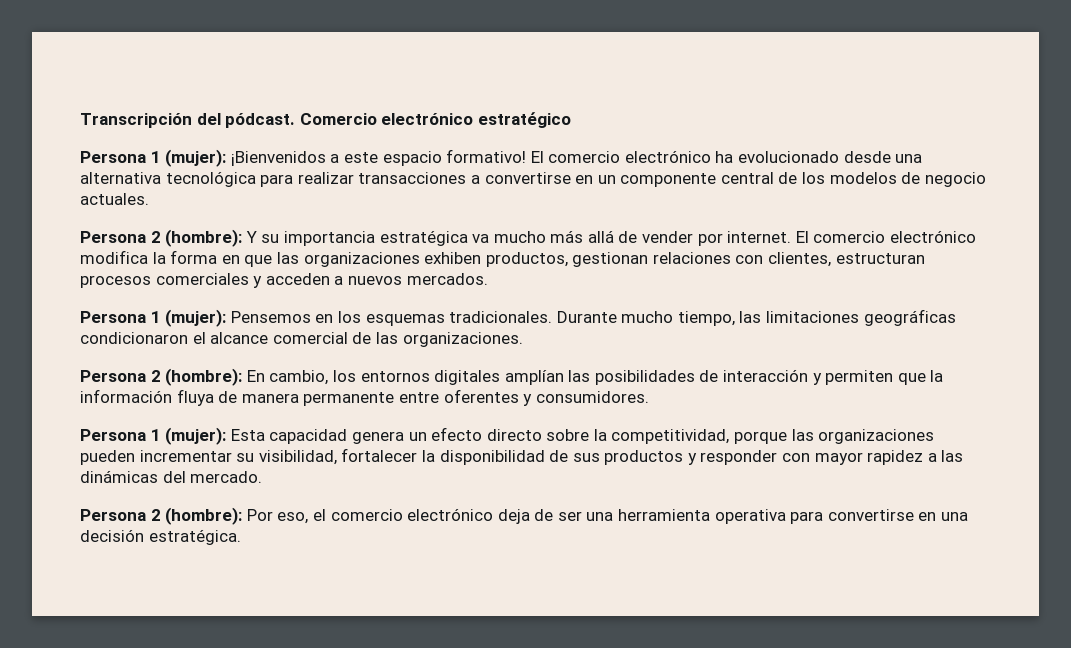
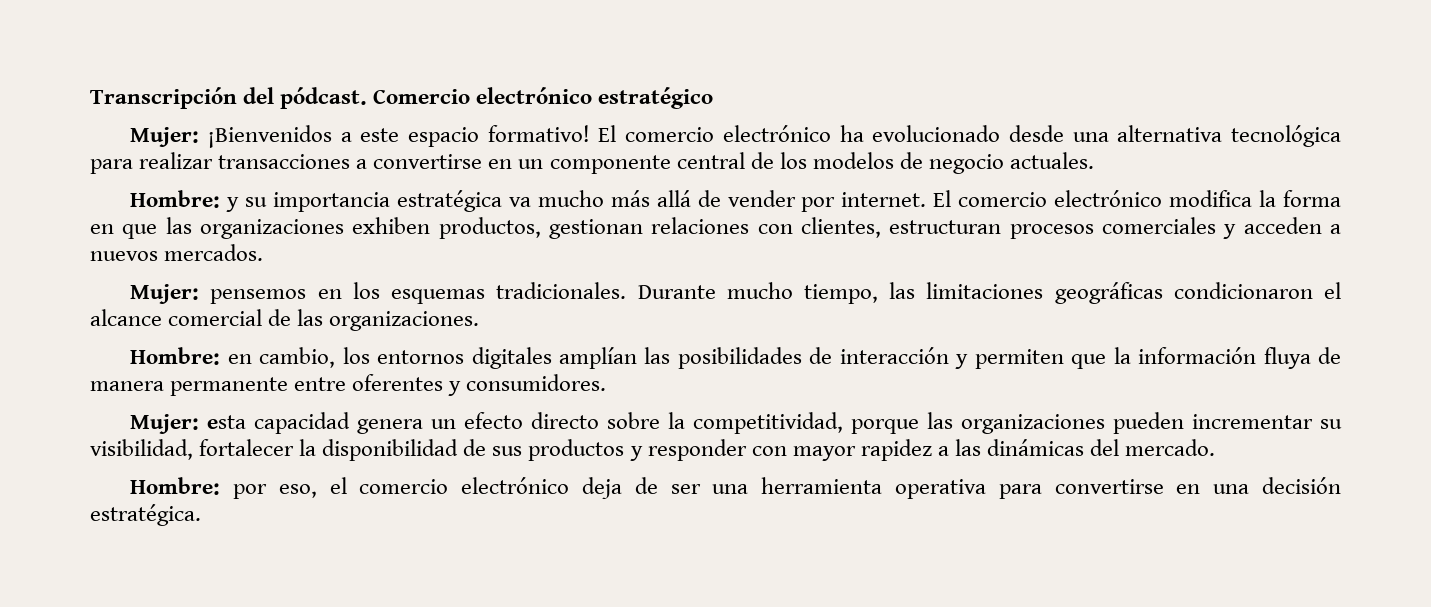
[80,149,227,167] Persona 1 (mujer): -> [130,127,200,147] Mujer:
[80,229,257,247] Persona 2 (hombre): Y -> [130,190,240,212] Hombre: y
[80,309,311,327] Persona 1 (mujer): Pensemos -> [130,284,307,304] Mujer: pensemos
[80,368,265,386] Persona 2 (hombre): En -> [130,347,252,365] Hombre: en
[80,427,265,445] Persona 1 (mujer): Esta -> [130,414,247,434] Mujer: esta
[80,507,273,525] Persona 2 (hombre): Por -> [130,477,268,499] Hombre: por

